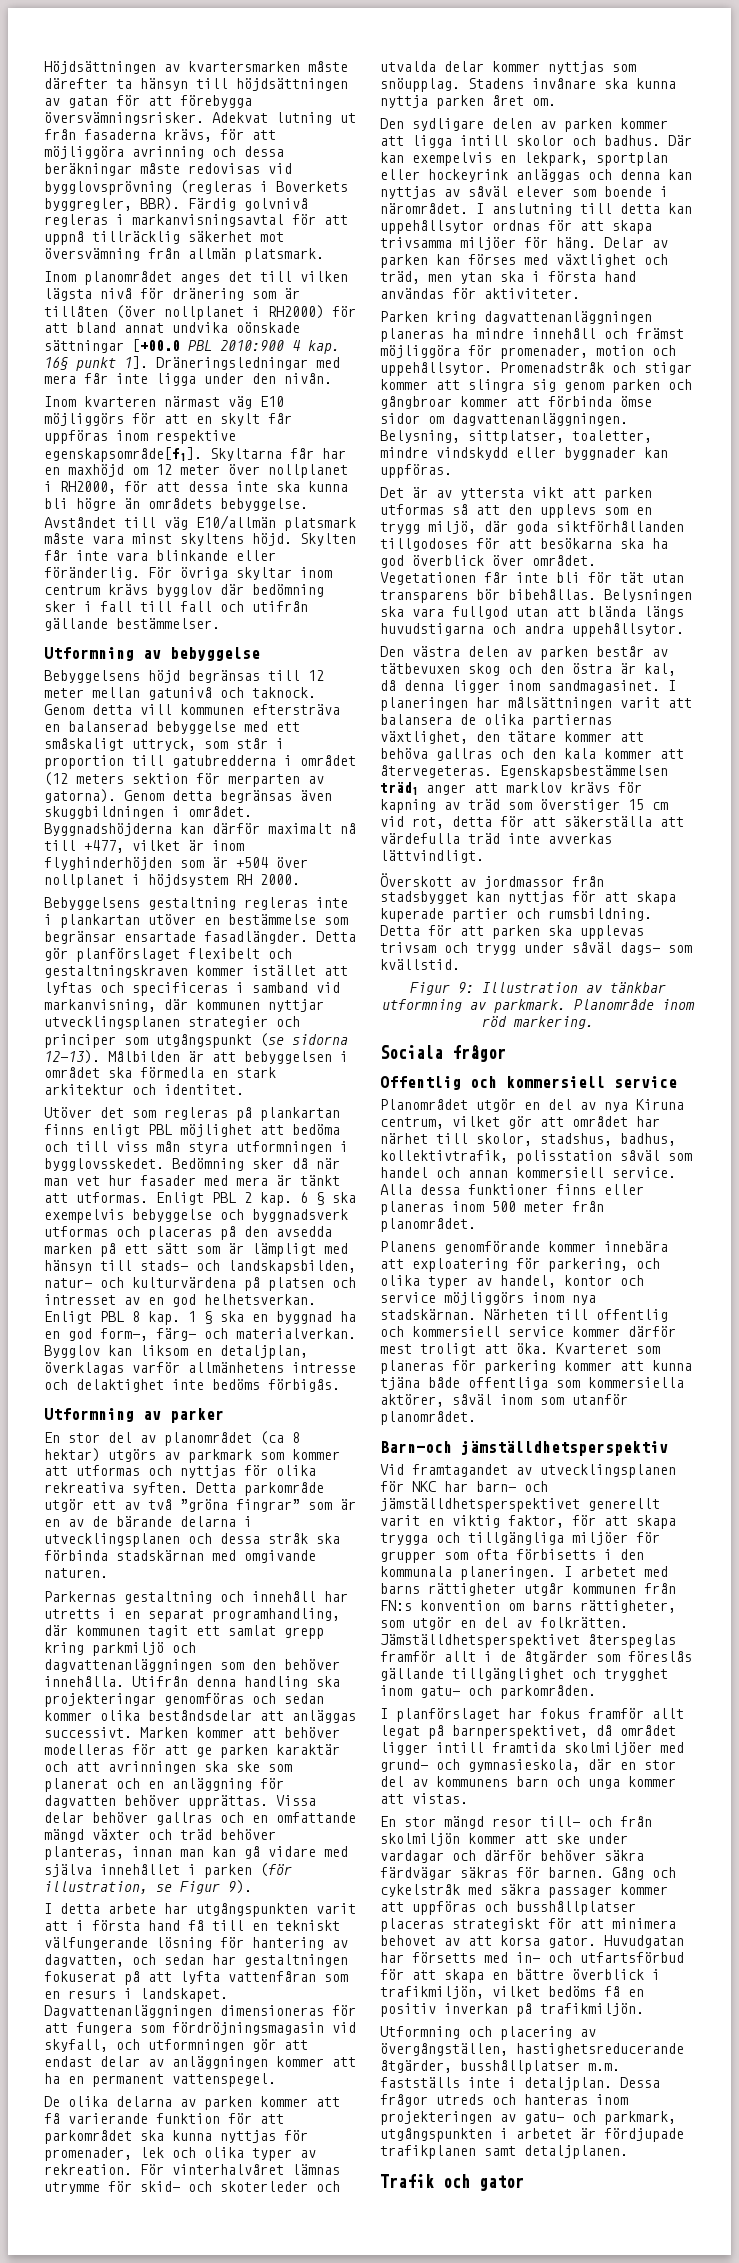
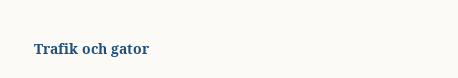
[44,61,348,74] [44,78,348,91] [44,95,252,108] [44,112,356,125] [44,129,276,142] [44,146,284,159] [44,163,292,176] [44,180,348,195] [44,197,308,211] [44,214,348,227] [44,231,284,245] [44,248,324,262] [44,271,348,285] [44,288,300,301] [44,305,356,320] [44,322,300,333] [44,339,340,354] [44,356,340,371] [44,373,332,386] [44,396,284,409] [44,413,292,426] [44,430,236,444] [44,447,346,462] [44,464,348,478] [44,481,348,494] [44,498,308,511] [44,515,356,531] [44,533,356,546] [44,550,276,561] [44,567,332,580] [44,584,324,597] [44,601,308,612] [44,618,220,631] [44,647,260,661] [44,670,324,683] [44,687,316,700] [44,704,340,715] [44,721,300,734] [44,738,284,751] [44,755,356,769] [44,772,324,787] [44,789,332,803] [44,806,252,819] [44,823,356,836] [44,840,244,853] [44,857,308,870] [44,874,300,888] [44,897,348,910] [44,914,348,928] [44,931,356,944] [44,948,292,962] [44,965,348,978] [44,982,340,996] [44,999,324,1012] [44,1016,300,1030] [44,1033,348,1048] [44,1050,348,1064] [44,1067,276,1078] [44,1084,244,1095] [44,1107,340,1121] [44,1124,340,1137] [44,1141,348,1154] [44,1158,340,1171] [44,1175,340,1186] [44,1192,356,1206] [44,1209,348,1223] [44,1226,332,1240] [44,1243,348,1257] [44,1260,356,1274] [44,1277,356,1291] [44,1294,316,1307] [44,1311,356,1325] [44,1328,356,1341] [44,1345,308,1359] [44,1362,356,1375] [44,1379,340,1392] [44,1408,224,1423] [44,1431,300,1446] [44,1448,340,1463] [44,1465,316,1478] [44,1482,324,1496] [44,1499,356,1512] [44,1516,252,1527] [44,1533,340,1547] [44,1550,316,1563] [44,1568,108,1578] [44,1591,348,1604] [44,1608,340,1622] [44,1625,324,1639] [44,1642,196,1656] [44,1659,340,1672] [44,1676,340,1689] [44,1693,324,1707] [44,1710,356,1723] [44,1727,340,1738] [44,1744,340,1758] [44,1761,292,1774] [44,1778,284,1792] [44,1795,316,1809] [44,1812,356,1825] [44,1829,276,1842] [44,1846,348,1860] [44,1863,292,1878] [44,1880,252,1894] [44,1903,356,1917] [44,1920,340,1931] [44,1937,348,1950] [44,1954,348,1967] [44,1971,348,1985] [44,1988,228,2002] [44,2005,356,2018] [44,2022,356,2035] [44,2039,308,2052] [44,2056,356,2069] [44,2073,276,2087] [44,2096,340,2110] [44,2113,284,2124] [44,2130,308,2144] [44,2147,316,2161] [44,2164,340,2175] [44,2181,340,2194] [380,61,636,74] [380,78,676,92] [380,95,556,109] [380,118,668,132] [380,135,692,148] [380,152,668,166] [380,169,692,182] [380,186,668,199] [380,203,692,216] [380,220,652,234] [380,237,668,250] [380,254,668,268] [380,271,636,284] [380,288,580,299] [380,311,652,324] [380,328,684,342] [380,345,676,359] [380,362,692,376] [380,379,692,393] [380,396,652,409] [380,413,628,426] [380,430,652,444] [380,447,668,460] [380,464,452,478] [380,487,652,501] [380,504,652,518] [380,521,684,534] [380,538,668,551] [380,555,596,568] [380,572,684,585] [380,589,692,603] [380,606,684,619] [380,623,684,637] [380,646,668,660] [380,663,676,676] [380,680,676,693] [380,697,692,711] [380,714,612,728] [380,731,644,744] [380,748,684,761] [380,765,668,779] [380,782,642,795] [380,799,668,813] [380,816,684,829] [380,833,612,844] [380,850,484,863] [380,873,604,889] [380,891,676,905] [380,908,652,922] [380,925,644,939] [380,942,692,955] [380,959,460,970] [409,982,666,995] [381,999,695,1013] [481,1016,594,1029] [380,1045,506,1062] [380,1076,677,1090] [380,1099,684,1112] [380,1116,660,1129] [380,1133,676,1146] [380,1150,692,1164] [380,1167,676,1178] [380,1184,644,1195] [380,1201,604,1215] [380,1218,476,1232] [380,1241,668,1254] [380,1258,660,1272] [380,1275,644,1289] [380,1292,596,1305] [380,1309,668,1322] [380,1326,676,1337] [380,1343,660,1356] [380,1360,692,1374] [380,1377,684,1390] [380,1394,628,1407] [380,1411,476,1425] [380,1440,668,1456] [380,1464,676,1478] [380,1481,548,1492] [380,1498,660,1512] [380,1515,676,1529] [380,1532,660,1545] [380,1549,644,1563] [380,1566,668,1580] [380,1583,676,1596] [380,1600,676,1613] [380,1617,628,1630] [380,1634,676,1648] [380,1651,692,1664] [380,1668,668,1681] [380,1685,596,1699] [380,1708,684,1722] [380,1725,676,1739] [380,1742,684,1755] [380,1759,676,1772] [380,1776,676,1789] [380,1793,468,1804] [380,1816,652,1829] [380,1833,628,1846] [380,1850,644,1863] [380,1867,676,1880] [380,1884,668,1898] [380,1901,636,1915] [380,1918,676,1932] [380,1935,684,1948] [380,1952,684,1963] [380,1969,660,1983] [380,1986,644,1999] [380,2003,644,2017] [380,2026,596,2040] [380,2043,684,2056] [380,2060,620,2074] [380,2077,660,2091] [380,2094,628,2107] [380,2111,676,2125] [380,2128,684,2142] [380,2145,628,2159] Höjdsättningen av kvartersmarken måste därefter ta hänsyn till höjdsättningen av gatan för att förebygga översvämningsrisker. Adekvat lutning ut från fasaderna krävs, för att möjliggöra avrinning och dessa beräkningar måste redovisas vid bygglovsprövning (regleras i Boverkets byggregler, BBR). Färdig golvnivå regleras i markanvisningsavtal för att uppnå tillräcklig säkerhet mot översvämning från allmän platsmark. // Inom planområdet anges det till vilken lägsta nivå för dränering som är tillåten (över nollplanet i RH2000) för att bland annat undvika oönskade sättningar [+00.0 PBL 2010:900 4 kap. 16§ punkt 1]. Dräneringsledningar med mera får inte ligga under den nivån. // Inom kvarteren närmast väg E10 möjliggörs för att en skylt får uppföras inom respektive egenskapsområde[f1]. Skyltarna får har en maxhöjd om 12 meter över nollplanet i RH2000, för att dessa inte ska kunna bli högre än områdets bebyggelse. Avståndet till väg E10/allmän platsmark måste vara minst skyltens höjd. Skylten får inte vara blinkande eller föränderlig. För övriga skyltar inom centrum krävs bygglov där bedömning sker i fall till fall och utifrån gällande bestämmelser. // Utformning av bebyggelse // Bebyggelsens höjd begränsas till 12 meter mellan gatunivå och taknock. Genom detta vill kommunen eftersträva en balanserad bebyggelse med ett småskaligt uttryck, som står i proportion till gatubredderna i området (12 meters sektion för merparten av gatorna). Genom detta begränsas även skuggbildningen i området. Byggnadshöjderna kan därför maximalt nå till +477, vilket är inom flyghinderhöjden som är +504 över nollplanet i höjdsystem RH 2000. // Bebyggelsens gestaltning regleras inte i plankartan utöver en bestämmelse som begränsar ensartade fasadlängder. Detta gör planförslaget flexibelt och gestaltningskraven kommer istället att lyftas och specificeras i samband vid markanvisning, där kommunen nyttjar utvecklingsplanen strategier och principer som utgångspunkt (se sidorna 12-13). Målbilden är att bebyggelsen i området ska förmedla en stark arkitektur och identitet. // Utöver det som regleras på plankartan finns enligt PBL möjlighet att bedöma och till viss mån styra utformningen i bygglovsskedet. Bedömning sker då när man vet hur fasader med mera är tänkt att utformas. Enligt PBL 2 kap. 6 § ska exempelvis bebyggelse och byggnadsverk utformas och placeras på den avsedda marken på ett sätt som är lämpligt med hänsyn till stads- och landskapsbilden, natur- och kulturvärdena på platsen och intresset av en god helhetsverkan. Enligt PBL 8 kap. 1 § ska en byggnad ha en god form-, färg- och materialverkan. Bygglov kan liksom en detaljplan, överklagas varför allmänhetens intresse och delaktighet inte bedöms förbigås. // Utformning av parker // En stor del av planområdet (ca 8 hektar) utgörs av parkmark som kommer att utformas och nyttjas för olika rekreativa syften. Detta parkområde utgör ett av två ”gröna fingrar” som är en av de bärande delarna i utvecklingsplanen och dessa stråk ska förbinda stadskärnan med omgivande naturen. // Parkernas gestaltning och innehåll har utretts i en separat programhandling, där kommunen tagit ett samlat grepp kring parkmiljö och dagvattenanläggningen som den behöver innehålla. Utifrån denna handling ska projekteringar genomföras och sedan kommer olika beståndsdelar att anläggas successivt. Marken kommer att behöver modelleras för att ge parken karaktär och att avrinningen ska ske som planerat och en anläggning för dagvatten behöver upprättas. Vissa delar behöver gallras och en omfattande mängd växter och träd behöver planteras, innan man kan gå vidare med själva innehållet i parken (för illustration, se Figur 9). // I detta arbete har utgångspunkten varit att i första hand få till en tekniskt välfungerande lösning för hantering av dagvatten, och sedan har gestaltningen fokuserat på att lyfta vattenfåran som en resurs i landskapet. Dagvattenanläggningen dimensioneras för att fungera som fördröjningsmagasin vid skyfall, och utformningen gör att endast delar av anläggningen kommer att ha en permanent vattenspegel. // De olika delarna av parken kommer att få varierande funktion för att parkområdet ska kunna nyttjas för promenader, lek och olika typer av rekreation. För vinterhalvåret lämnas utrymme för skid- och skoterleder och utvalda delar kommer nyttjas som snöupplag. Stadens invånare ska kunna nyttja parken året om. // Den sydligare delen av parken kommer att ligga intill skolor och badhus. Där kan exempelvis en lekpark, sportplan eller hockeyrink anläggas och denna kan nyttjas av såväl elever som boende i närområdet. I anslutning till detta kan uppehållsytor ordnas för att skapa trivsamma miljöer för häng. Delar av parken kan förses med växtlighet och träd, men ytan ska i första hand användas för aktiviteter. // Parken kring dagvattenanläggningen planeras ha mindre innehåll och främst möjliggöra för promenader, motion och uppehållsytor. Promenadstråk och stigar kommer att slingra sig genom parken och gångbroar kommer att förbinda ömse sidor om dagvattenanläggningen. Belysning, sittplatser, toaletter, mindre vindskydd eller byggnader kan uppföras. // Det är av yttersta vikt att parken utformas så att den upplevs som en trygg miljö, där goda siktförhållanden tillgodoses för att besökarna ska ha god överblick över området. Vegetationen får inte bli för tät utan transparens bör bibehållas. Belysningen ska vara fullgod utan att blända längs huvudstigarna och andra uppehållsytor. // Den västra delen av parken består av tätbevuxen skog och den östra är kal, då denna ligger inom sandmagasinet. I planeringen har målsättningen varit att balansera de olika partiernas växtlighet, den tätare kommer att behöva gallras och den kala kommer att återvegeteras. Egenskapsbestämmelsen träd1 anger att marklov krävs för kapning av träd som överstiger 15 cm vid rot, detta för att säkerställa att värdefulla träd inte avverkas lättvindligt. // Överskott av jordmassor från stadsbygget kan nyttjas för att skapa kuperade partier och rumsbildning. Detta för att parken ska upplevas trivsam och trygg under såväl dags- som kvällstid. // Figur 9: Illustration av tänkbar utformning av parkmark. Planområde inom röd markering. // Sociala frågor // Offentlig och kommersiell service // Planområdet utgör en del av nya Kiruna centrum, vilket gör att området har närhet till skolor, stadshus, badhus, kollektivtrafik, polisstation såväl som handel och annan kommersiell service. Alla dessa funktioner finns eller planeras inom 500 meter från planområdet. // Planens genomförande kommer innebära att exploatering för parkering, och olika typer av handel, kontor och service möjliggörs inom nya stadskärnan. Närheten till offentlig och kommersiell service kommer därför mest troligt att öka. Kvarteret som planeras för parkering kommer att kunna tjäna både offentliga som kommersiella aktörer, såväl inom som utanför planområdet. // Barn-och jämställdhetsperspektiv // Vid framtagandet av utvecklingsplanen för NKC har barn- och jämställdhetsperspektivet generellt varit en viktig faktor, för att skapa trygga och tillgängliga miljöer för grupper som ofta förbisetts i den kommunala planeringen. I arbetet med barns rättigheter utgår kommunen från FN:s konvention om barns rättigheter, som utgör en del av folkrätten. Jämställdhetsperspektivet återspeglas framför allt i de åtgärder som föreslås gällande tillgänglighet och trygghet inom gatu- och parkområden. // I planförslaget har fokus framför allt legat på barnperspektivet, då området ligger intill framtida skolmiljöer med grund- och gymnasieskola, där en stor del av kommunens barn och unga kommer att vistas. // En stor mängd resor till- och från skolmiljön kommer att ske under vardagar och därför behöver säkra färdvägar säkras för barnen. Gång och cykelstråk med säkra passager kommer att uppföras och busshållplatser placeras strategiskt för att minimera behovet av att korsa gator. Huvudgatan har försetts med in- och utfartsförbud för att skapa en bättre överblick i trafikmiljön, vilket bedöms få en positiv inverkan på trafikmiljön. // Utformning och placering av övergångställen, hastighetsreducerande åtgärder, busshållplatser m.m. fastställs inte i detaljplan. Dessa frågor utreds och hanteras inom projekteringen av gatu- och parkmark, utgångspunkten i arbetet är fördjupade trafikplanen samt detaljplanen. // -> (34, 48) none

